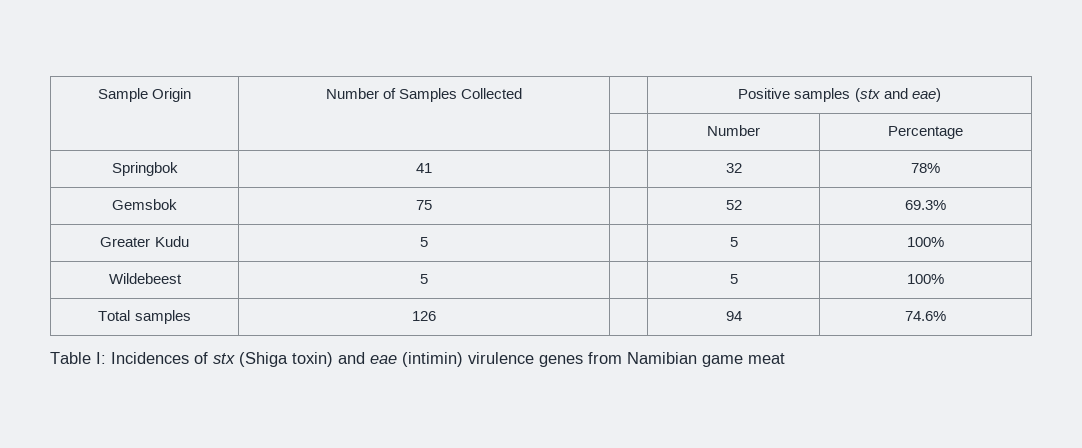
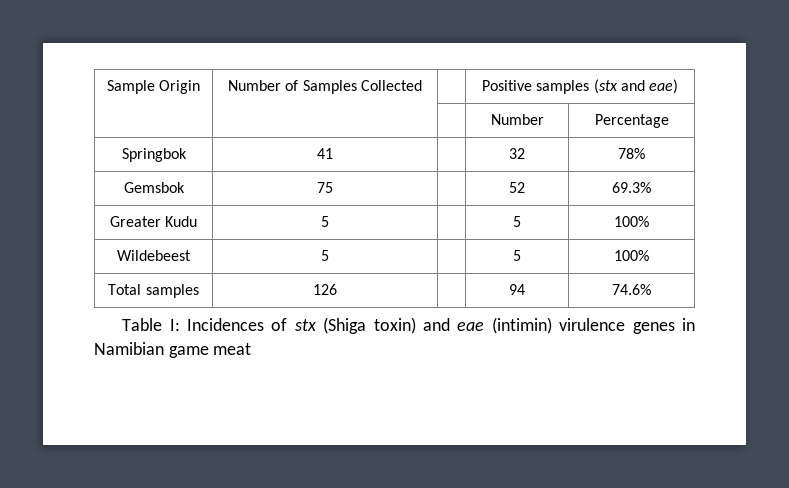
[588,352,622,364] from -> [682,318,695,331] in

